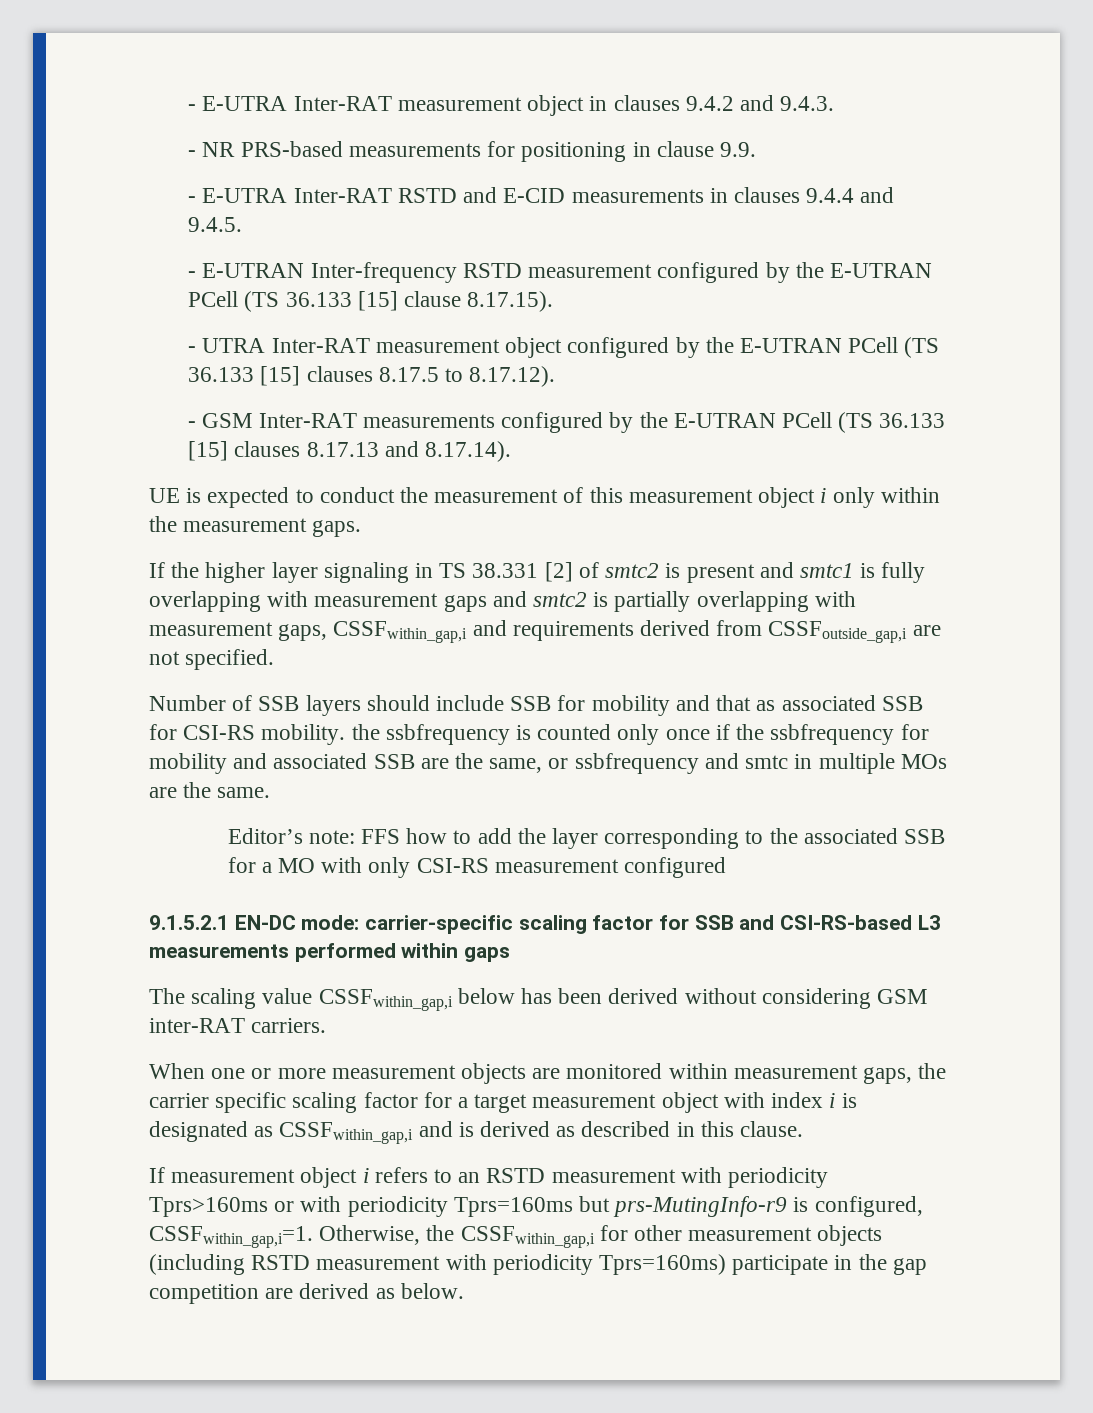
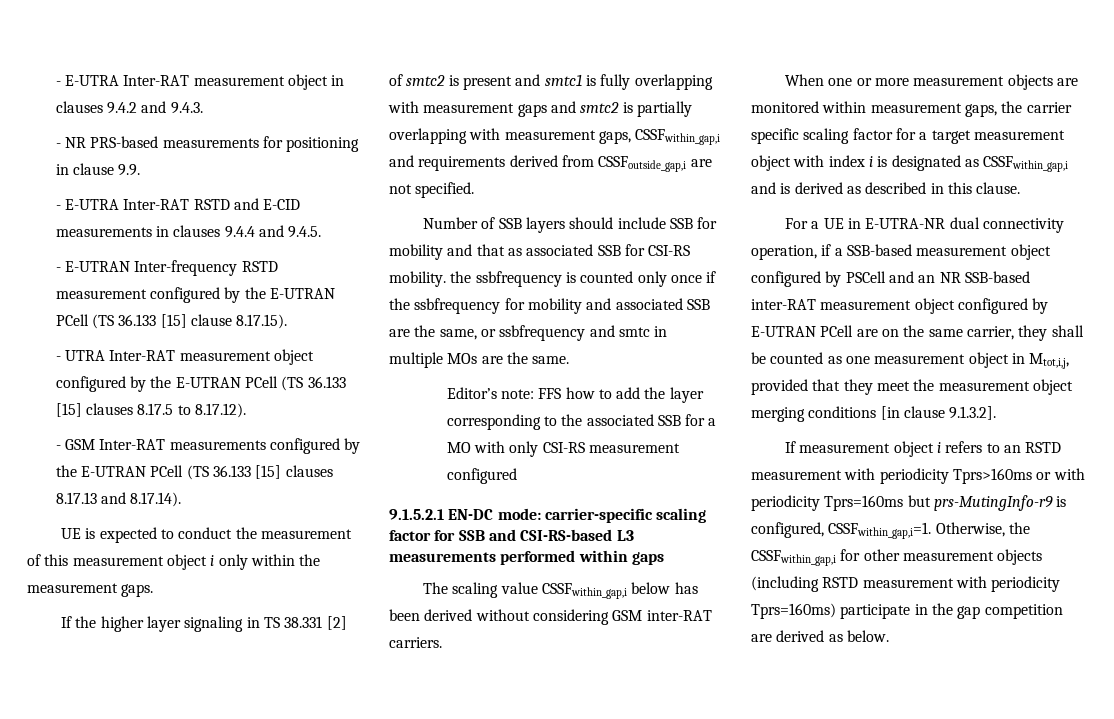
(804, 1129) none -> [784,217,1064,233] [751,244,1051,260] [751,271,1030,287] [751,298,1049,314] [751,325,1084,341] [751,352,1070,369] [751,379,1073,395] [751,406,997,422] // For a UE in E-UTRA-NR dual connectivity operation, if a SSB-based measurement object configured by PSCell and an NR SSB-based inter-RAT measurement object configured by E-UTRAN PCell are on the same carrier, they shall be counted as one measurement object in Mtot,i,j, provided that they meet the measurement object merging conditions [in clause 9.1.3.2].

